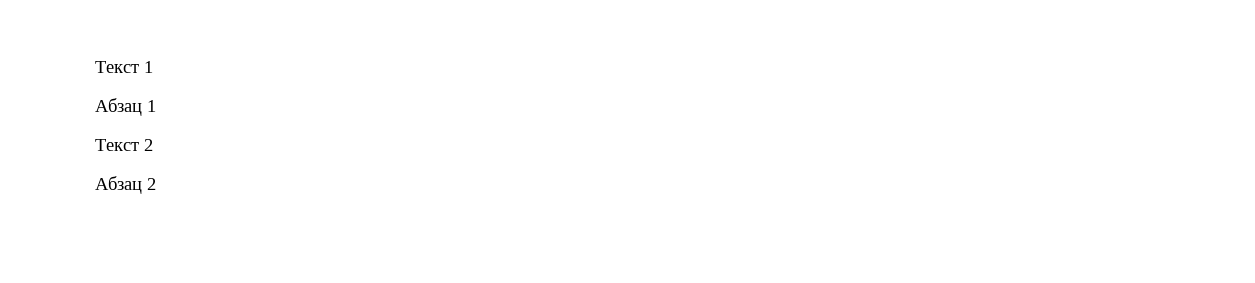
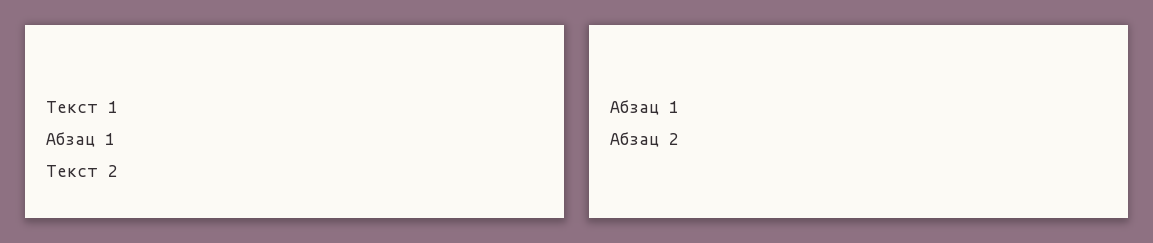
(153, 145) none -> [610,100,679,115] // Абзац 1

